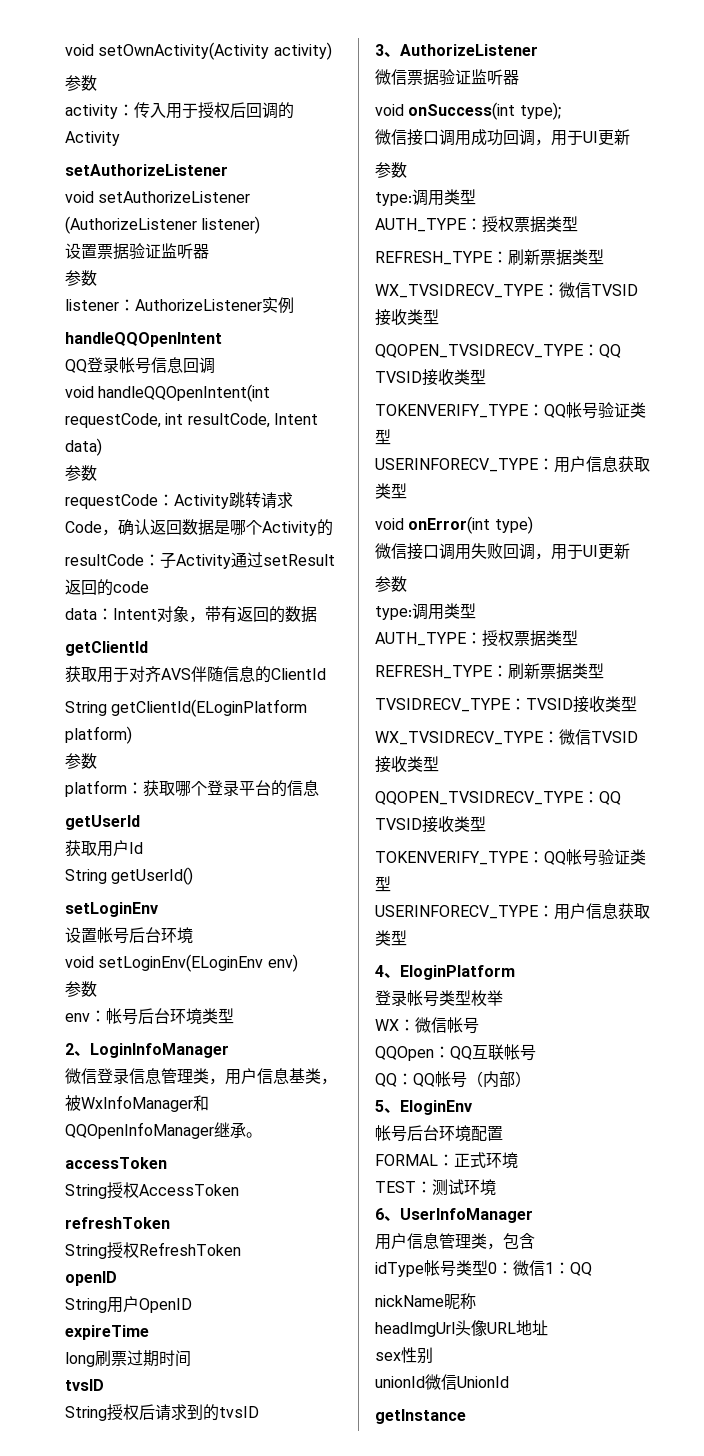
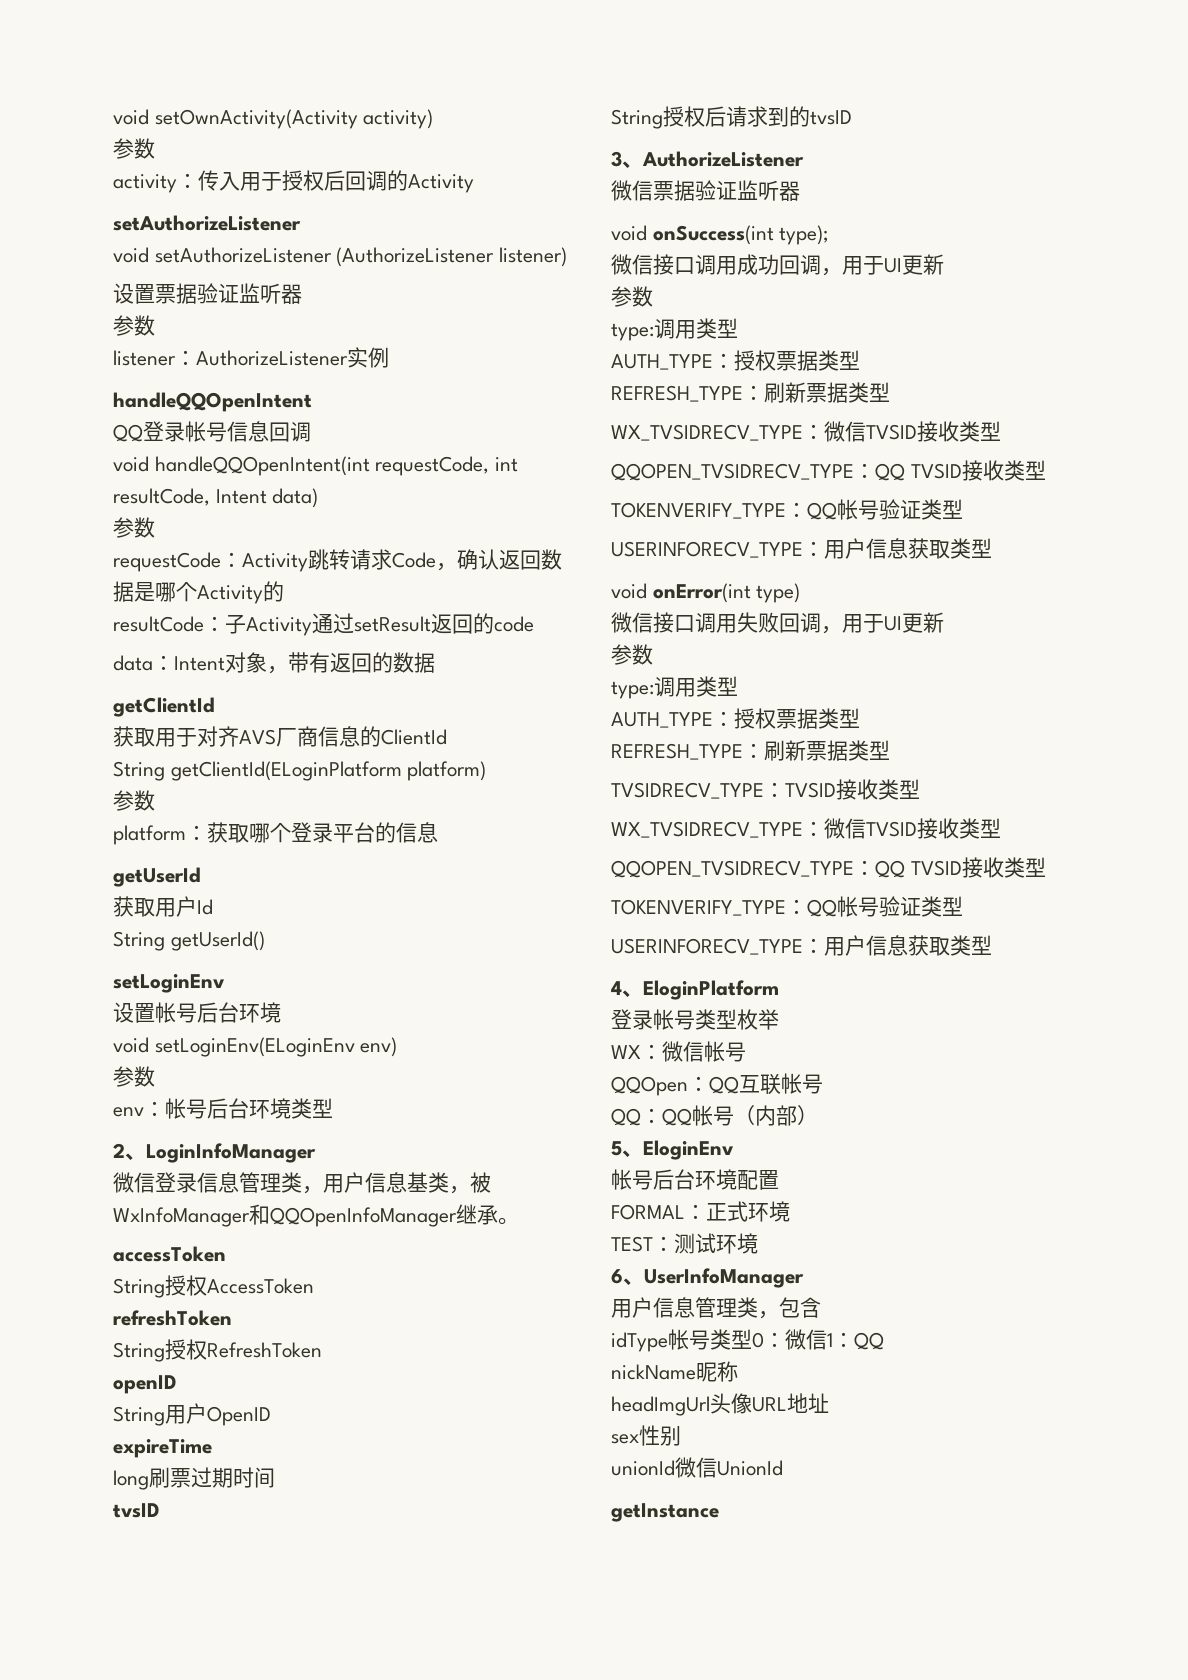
[191,666,223,682] 伴随 -> [276,726,318,747] 厂商

